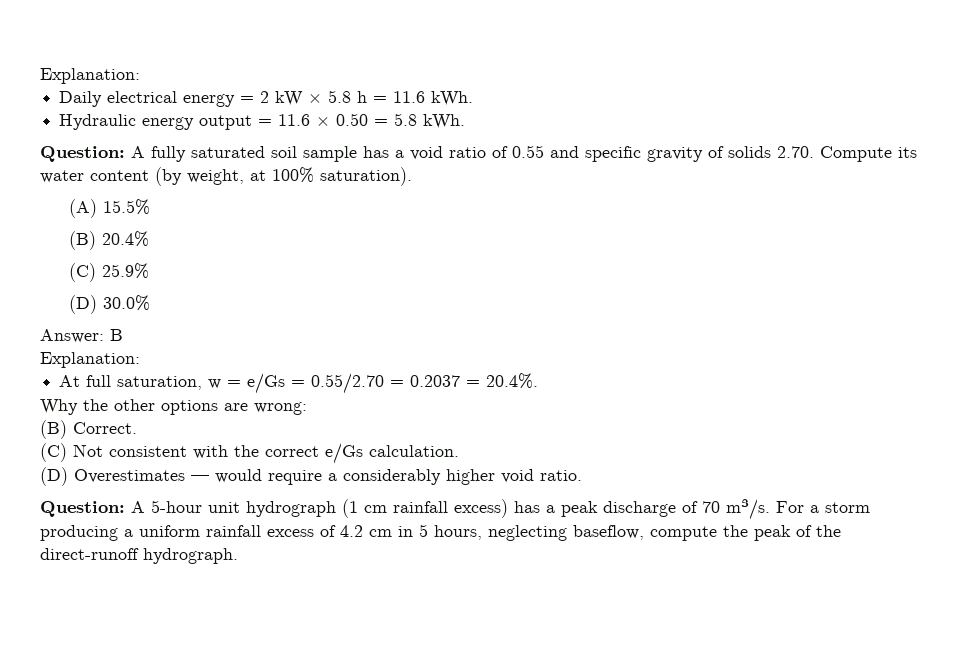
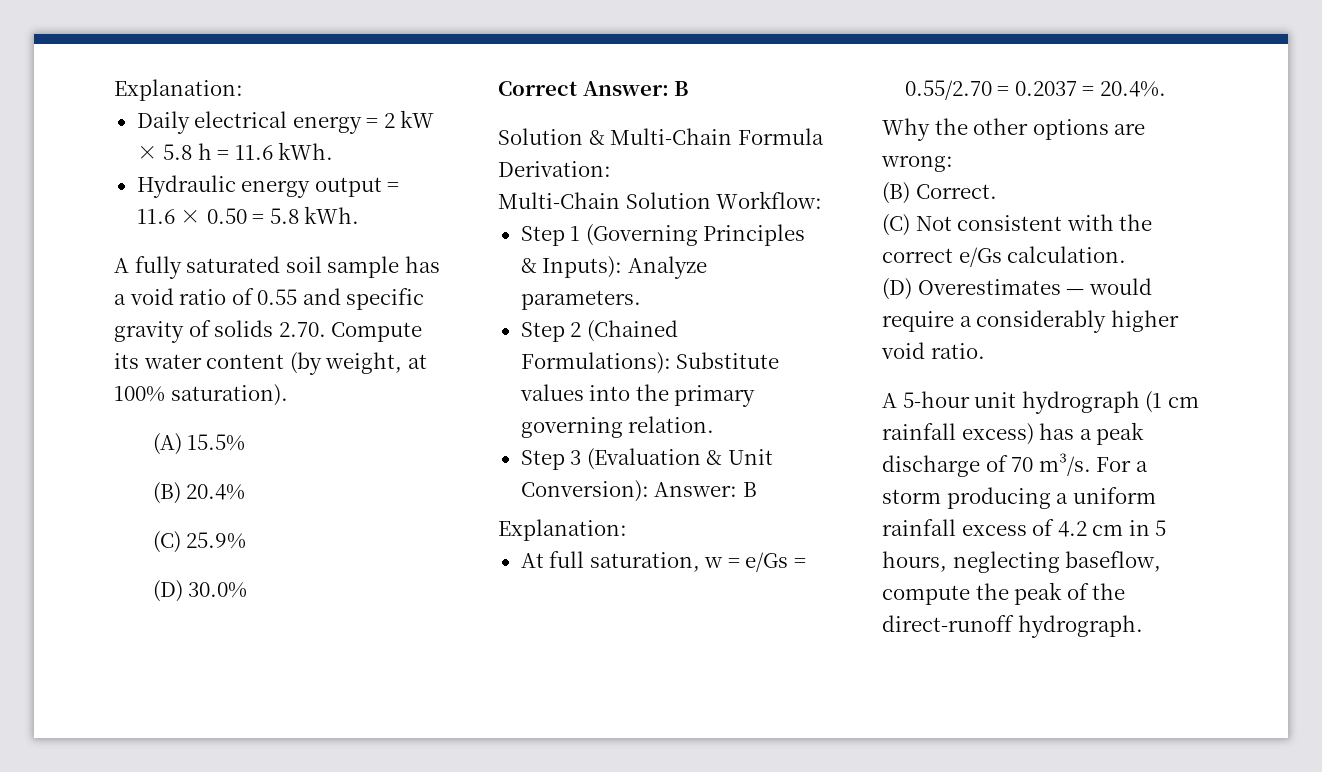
[40,146,125,162] Question: -> (360, 215) none
(150, 303) none -> [498,81,690,96] [498,128,824,145] [498,161,611,177] [498,191,823,209] [520,224,806,246] [520,256,707,279] [520,290,641,310] [520,320,678,342] [520,352,780,374] [519,384,756,407] [520,416,715,438] [520,448,773,470] [520,480,649,502] Correct Answer: B // Solution & Multi-Chain Formula Derivation: // Multi-Chain Solution Workflow: // Step 1 (Governing Principles & Inputs): Analyze parameters. // Step 2 (Chained Formulations): Substitute values into the primary governing relation. // Step 3 (Evaluation & Unit Conversion):
[40,501,125,517] Question: -> (985, 351) none

